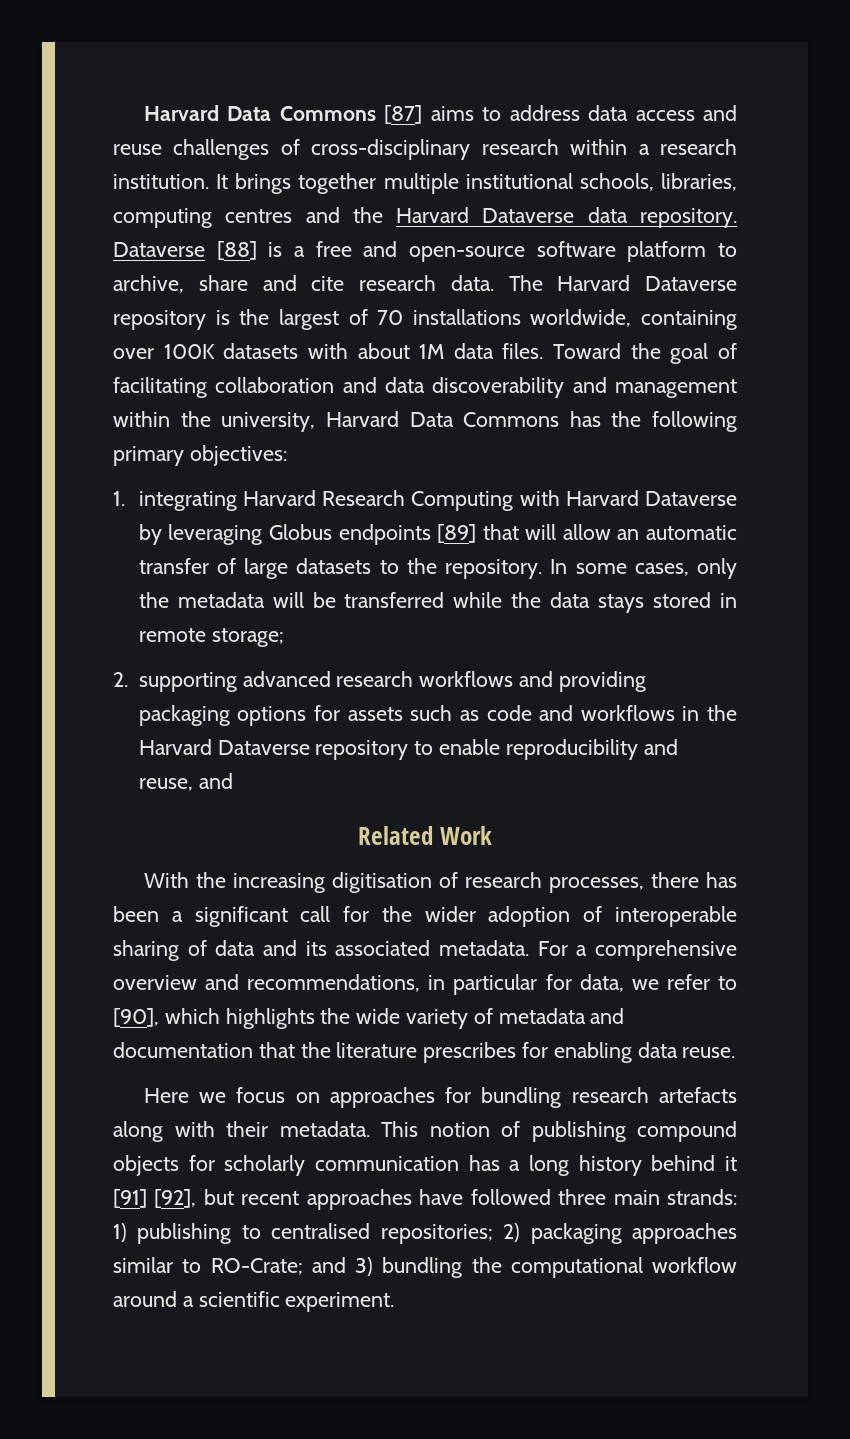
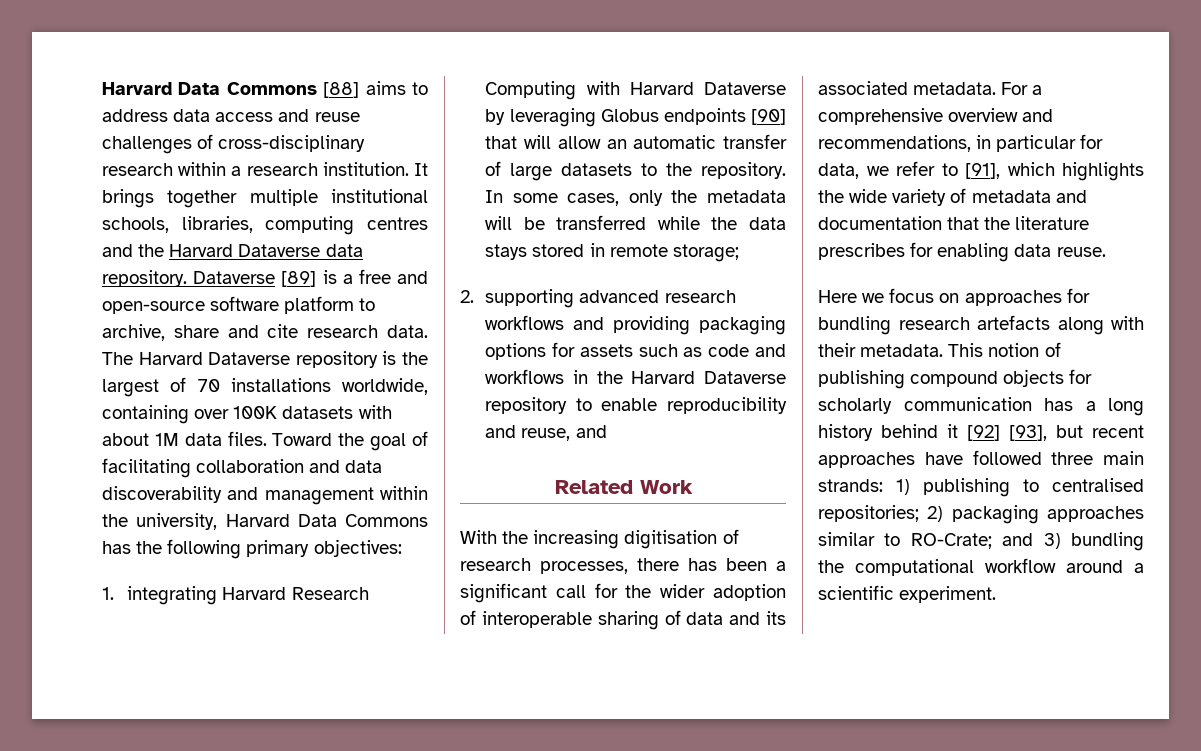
[143,105,423,124] Harvard Data Commons [87] -> [102,82,360,98] Harvard Data Commons [88]
[216,241,257,260] [88] -> [281,271,317,287] [89]
[437,524,477,543] [89] -> [751,109,786,125] [90]
[113,1008,159,1027] [90], -> [965,163,1000,179] [91],
[113,1189,197,1208] [91] [92], -> [967,425,1047,441] [92] [93],

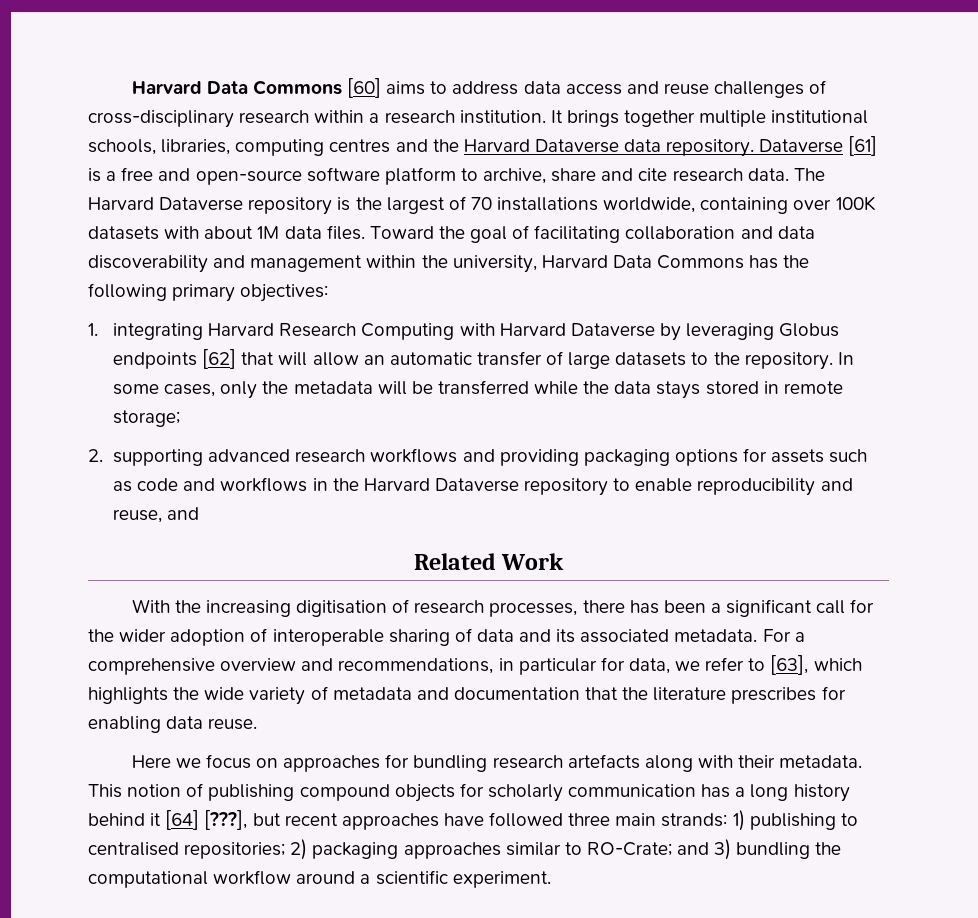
[102,82,360,98] Harvard Data Commons [88] -> [131,78,382,98] Harvard Data Commons [60]
[281,271,317,287] [89] -> [848,136,878,156] [61]
[751,109,786,125] [90] -> [202,349,237,369] [62]
[965,163,1000,179] [91], -> [770,655,809,675] [63],
[967,425,1047,441] [92] [93], -> [165,810,248,830] [64] [???],

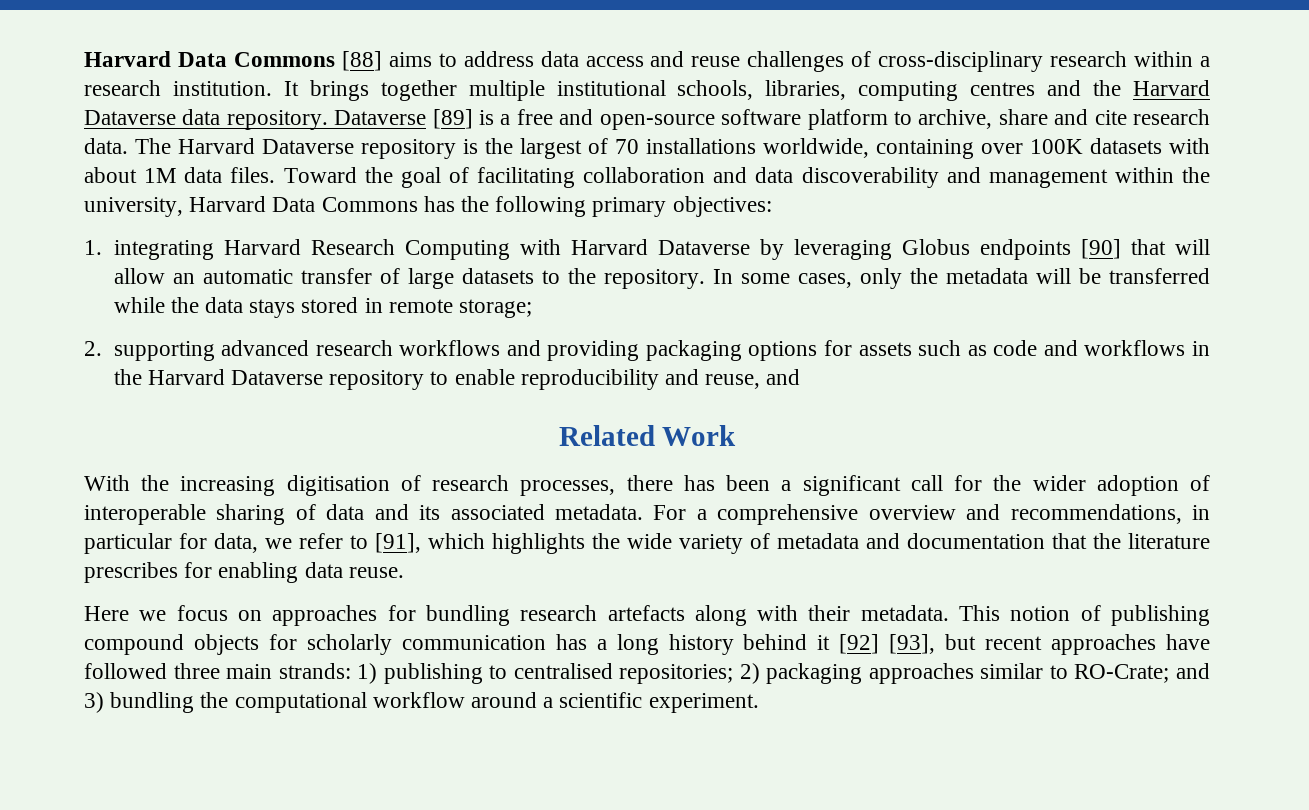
[131,78,382,98] Harvard Data Commons [60] -> [84,51,382,71] Harvard Data Commons [88]
[848,136,878,156] [61] -> [432,109,473,129] [89]
[202,349,237,369] [62] -> [1080,239,1121,259] [90]
[770,655,809,675] [63], -> [375,533,421,553] [91],
[165,810,248,830] [64] [???], -> [839,634,936,654] [92] [93],

